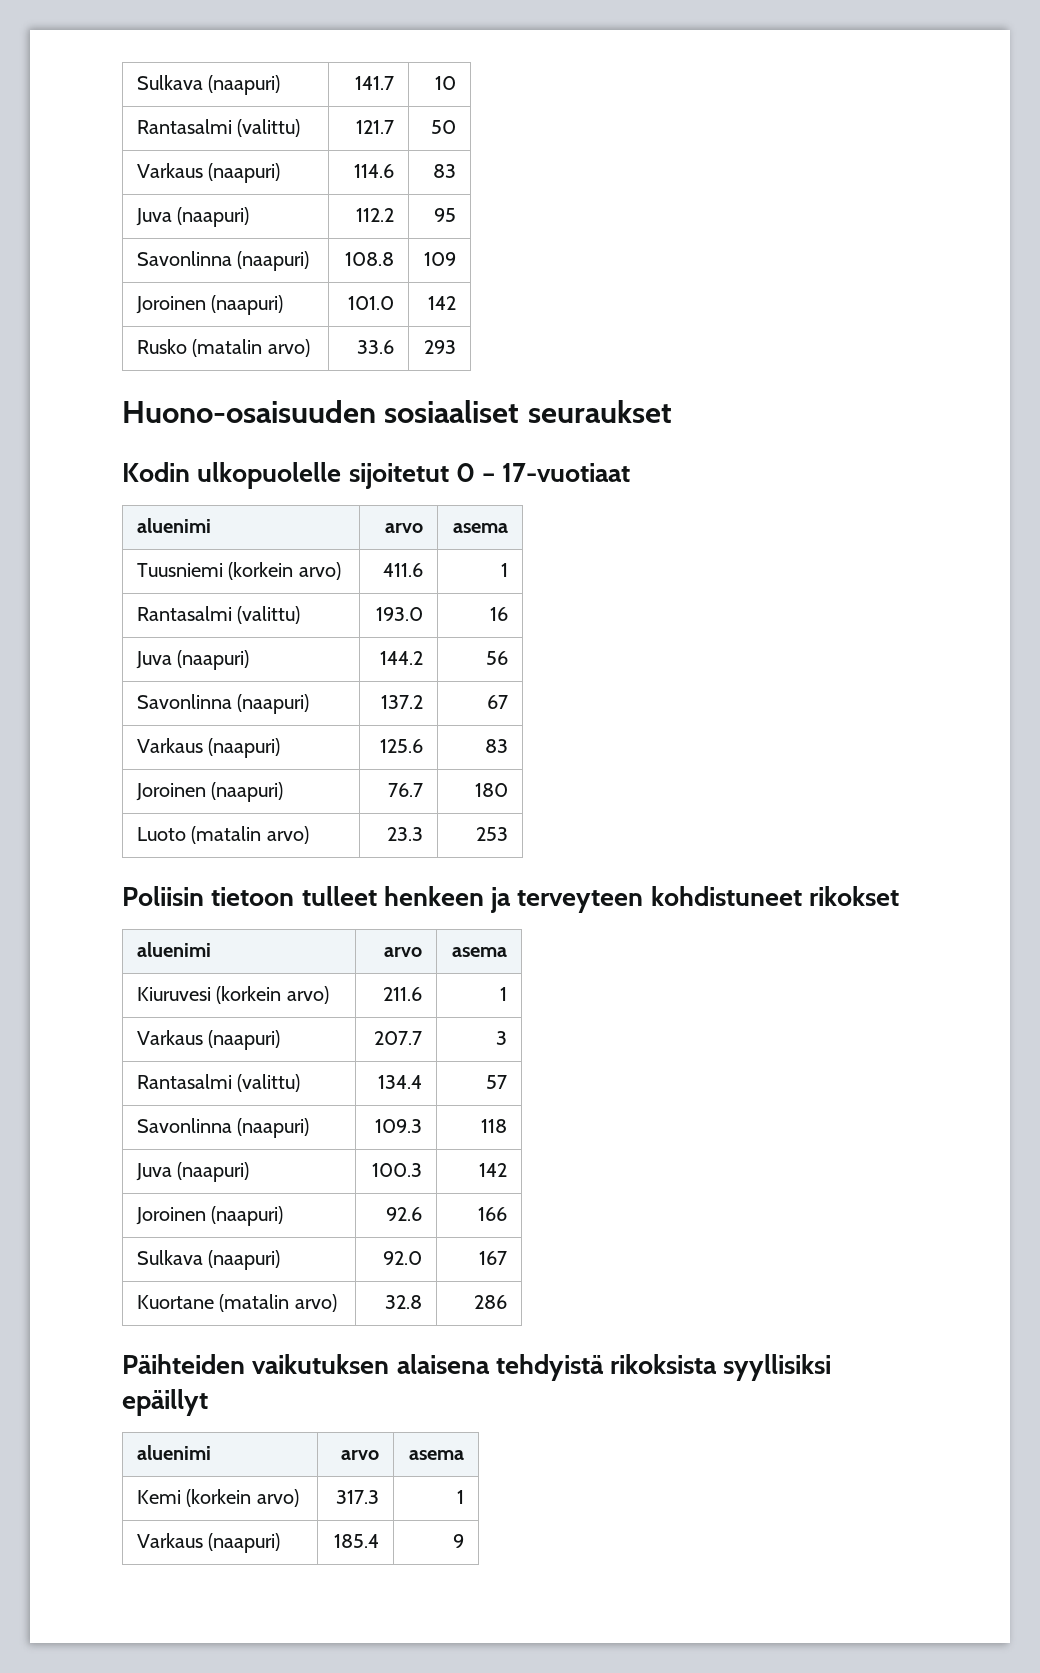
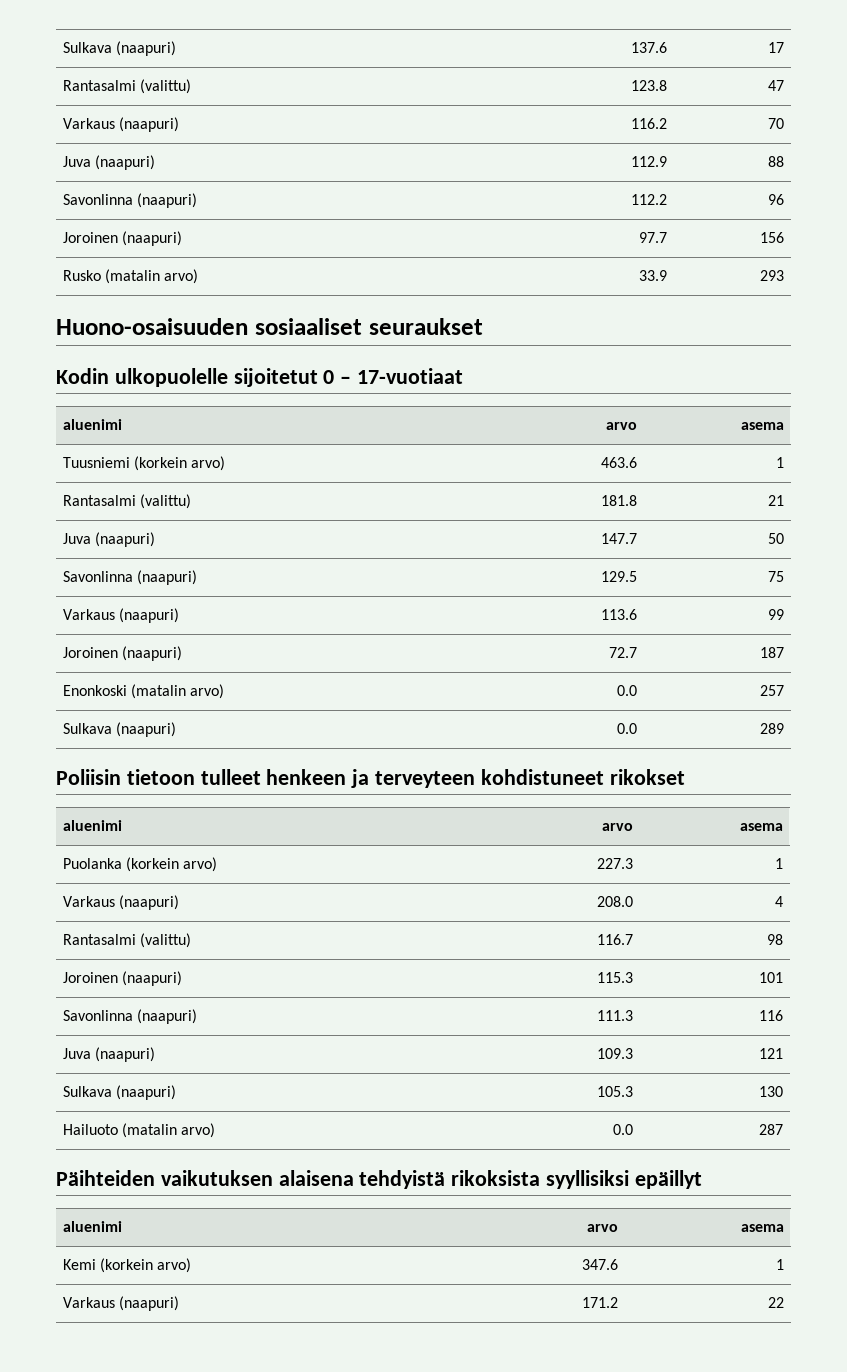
[136,75,281,95] [355,76,395,90] [435,76,457,90] [136,119,301,137] [356,120,395,134] [431,120,457,134] [136,163,281,183] [354,164,395,178] [433,164,457,178] [135,207,250,227] [356,208,395,222] [434,208,457,222] [136,251,310,271] [345,252,395,266] [424,252,457,266] [135,295,284,315] [348,296,395,310] [428,296,457,310] Sulkava (naapuri) | 141.7 | 10 // Rantasalmi (valittu) | 121.7 | 50 // Varkaus (naapuri) | 114.6 | 83 // Juva (naapuri) | 112.2 | 95 // Savonlinna (naapuri) | 108.8 | 109 // Joroinen (naapuri) | 101.0 | 142 -> [62,41,176,56] [631,42,668,53] [768,42,785,53] [62,79,191,94] [631,80,668,91] [768,80,785,91] [62,117,179,132] [631,118,668,129] [768,118,785,129] [62,155,155,170] [631,156,668,167] [768,156,785,167] [62,193,197,208] [631,194,668,205] [768,194,785,205] [62,231,182,246] [639,232,668,243] [760,232,785,243] Sulkava (naapuri) | 137.6 | 17 // Rantasalmi (valittu) | 123.8 | 47 // Varkaus (naapuri) | 116.2 | 70 // Juva (naapuri) | 112.9 | 88 // Savonlinna (naapuri) | 112.2 | 96 // Joroinen (naapuri) | 97.7 | 156
[357,340,395,354] 33.6 -> [639,270,668,281] 33.9
[383,563,424,577] 411.6 -> [601,457,638,468] 463.6
[376,607,424,621] [490,607,509,621] [135,650,250,670] [380,651,424,665] [486,651,509,665] [136,694,310,714] [381,695,424,709] [487,695,509,709] [136,738,281,758] [380,739,424,753] [485,739,509,753] [135,782,284,802] [388,783,424,797] [475,783,509,797] [136,826,309,844] [387,827,424,841] [476,827,509,841] 193.0 | 16 // Juva (naapuri) | 144.2 | 56 // Savonlinna (naapuri) | 137.2 | 67 // Varkaus (naapuri) | 125.6 | 83 // Joroinen (naapuri) | 76.7 | 180 // Luoto (matalin arvo) | 23.3 | 253 -> [601,495,638,506] [768,495,785,506] [62,532,155,547] [601,533,638,544] [768,533,785,544] [62,570,197,585] [601,571,638,582] [768,571,785,582] [62,608,179,623] [601,609,638,620] [768,609,785,620] [62,646,182,661] [609,647,638,658] [760,647,785,658] [62,684,225,699] [617,685,638,696] [760,685,785,696] [62,722,176,737] [617,723,638,734] [760,723,785,734] 181.8 | 21 // Juva (naapuri) | 147.7 | 50 // Savonlinna (naapuri) | 129.5 | 75 // Varkaus (naapuri) | 113.6 | 99 // Joroinen (naapuri) | 72.7 | 187 // Enonkoski (matalin arvo) | 0.0 | 257 // Sulkava (naapuri) | 0.0 | 289
[136,986,329,1004] [383,987,423,1001] [500,987,508,1001] [136,1030,281,1050] [374,1031,423,1045] [496,1031,508,1045] [136,1074,301,1092] [378,1075,423,1089] [486,1075,508,1089] [136,1118,310,1138] [375,1119,423,1133] [481,1119,508,1133] [135,1162,250,1182] [372,1163,423,1177] [479,1163,508,1177] [135,1206,284,1226] [386,1207,423,1221] [478,1207,508,1221] [136,1250,281,1270] [383,1251,423,1265] [479,1251,508,1265] [136,1294,337,1312] [385,1295,423,1309] [474,1295,508,1309] Kiuruvesi (korkein arvo) | 211.6 | 1 // Varkaus (naapuri) | 207.7 | 3 // Rantasalmi (valittu) | 134.4 | 57 // Savonlinna (naapuri) | 109.3 | 118 // Juva (naapuri) | 100.3 | 142 // Joroinen (naapuri) | 92.6 | 166 // Sulkava (naapuri) | 92.0 | 167 // Kuortane (matalin arvo) | 32.8 | 286 -> [62,857,218,872] [597,858,634,869] [775,858,784,869] [62,895,179,910] [597,896,634,907] [775,896,784,907] [62,933,191,948] [597,934,634,945] [767,934,784,945] [62,971,182,986] [597,972,634,983] [759,972,784,983] [62,1009,197,1024] [597,1010,634,1021] [759,1010,784,1021] [62,1047,155,1062] [597,1048,634,1059] [759,1048,784,1059] [62,1085,176,1100] [597,1086,634,1097] [759,1086,784,1097] [62,1123,216,1138] [613,1124,634,1135] [759,1124,784,1135] Puolanka (korkein arvo) | 227.3 | 1 // Varkaus (naapuri) | 208.0 | 4 // Rantasalmi (valittu) | 116.7 | 98 // Joroinen (naapuri) | 115.3 | 101 // Savonlinna (naapuri) | 111.3 | 116 // Juva (naapuri) | 109.3 | 121 // Sulkava (naapuri) | 105.3 | 130 // Hailuoto (matalin arvo) | 0.0 | 287
[336,1490,380,1504] [457,1490,465,1504] [136,1533,281,1553] [334,1534,380,1548] [453,1534,465,1548] 317.3 | 1 // Varkaus (naapuri) | 185.4 | 9 -> [582,1259,619,1270] [776,1259,785,1270] [62,1296,179,1311] [582,1297,619,1308] [768,1297,785,1308] 347.6 | 1 // Varkaus (naapuri) | 171.2 | 22

